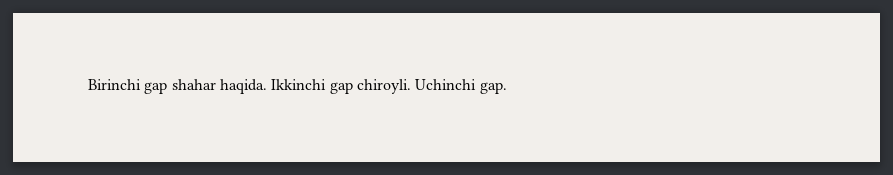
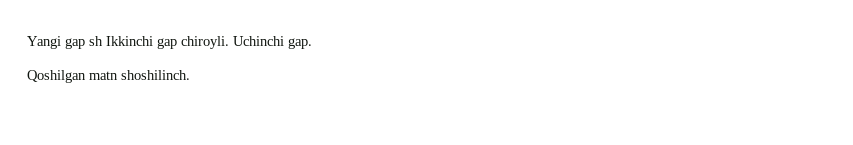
[88,79,267,94] Birinchi gap shahar haqida. -> [27,36,103,49] Yangi gap sh
(507, 88) none -> [27,70,190,83] // Qoshilgan matn shoshilinch.

